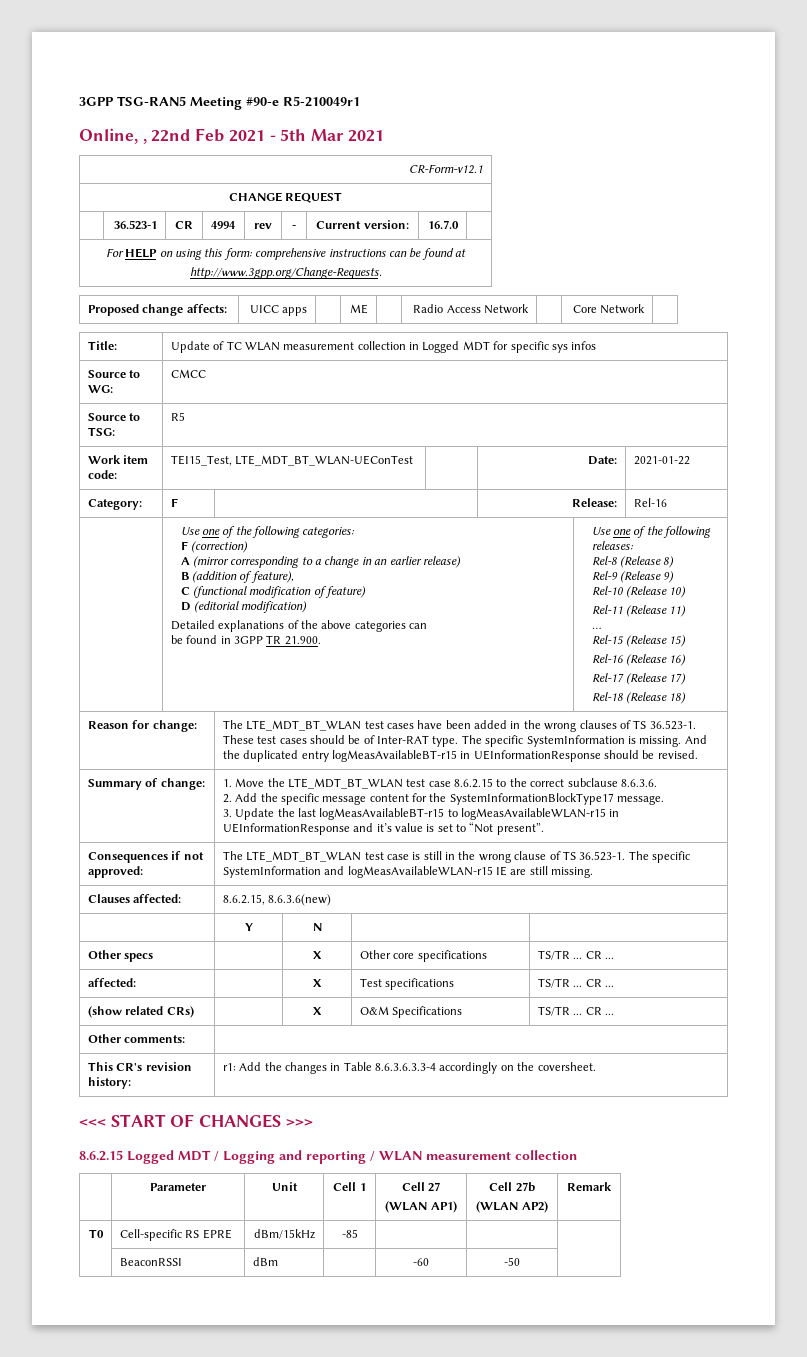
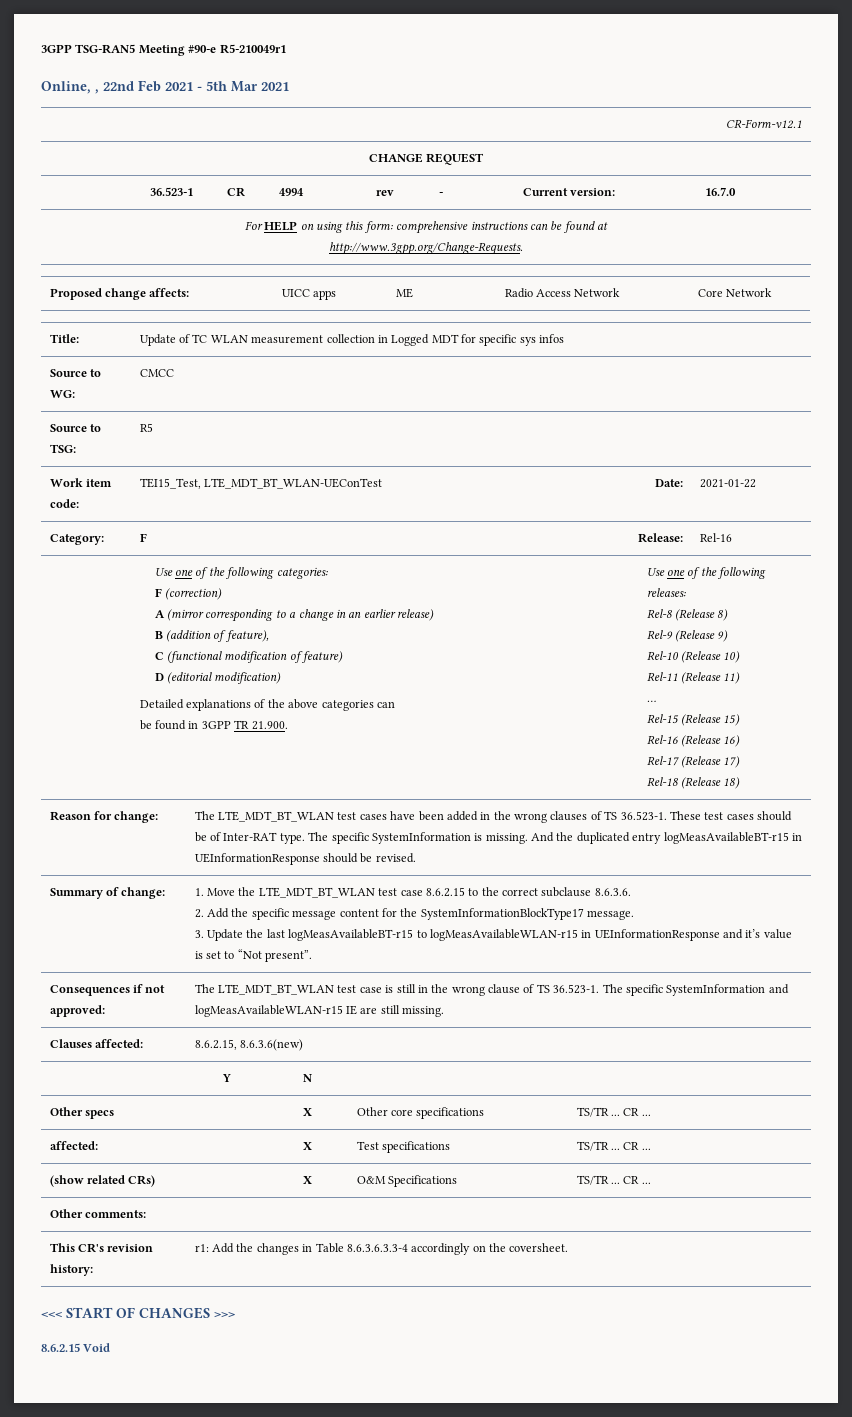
[127,1150,577,1164] [150,1183,206,1191] [271,1182,298,1191] [333,1182,366,1191] [401,1182,441,1192] [385,1201,457,1213] [489,1182,535,1192] [476,1201,548,1213] [567,1182,612,1191] [88,1229,104,1238] [119,1229,232,1241] [253,1229,315,1239] [341,1229,358,1238] [119,1258,182,1266] [252,1257,278,1266] [413,1258,429,1266] [504,1257,520,1266] Logged MDT / Logging and reporting / WLAN measurement collection // | Parameter | Unit | Cell 1 | Cell 27 // (WLAN AP1) | Cell 27b // (WLAN AP2) | Remark // T0 | Cell-specific RS EPRE | dBm/15kHz | -85 | | | // | BeaconRSSI | dBm | | -60 | -50 | -> [83,1343,111,1352] Void

